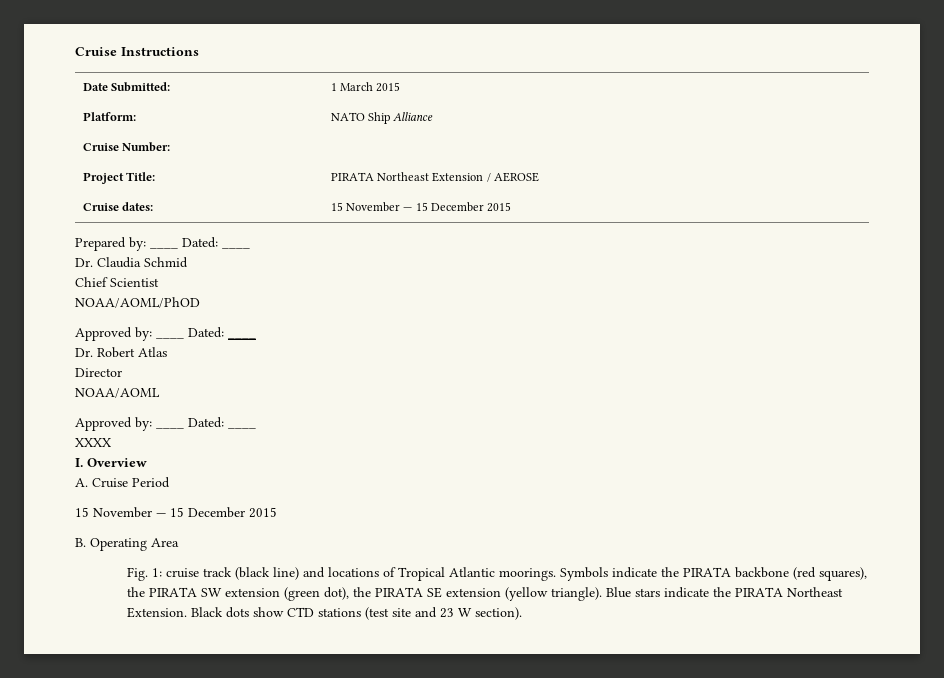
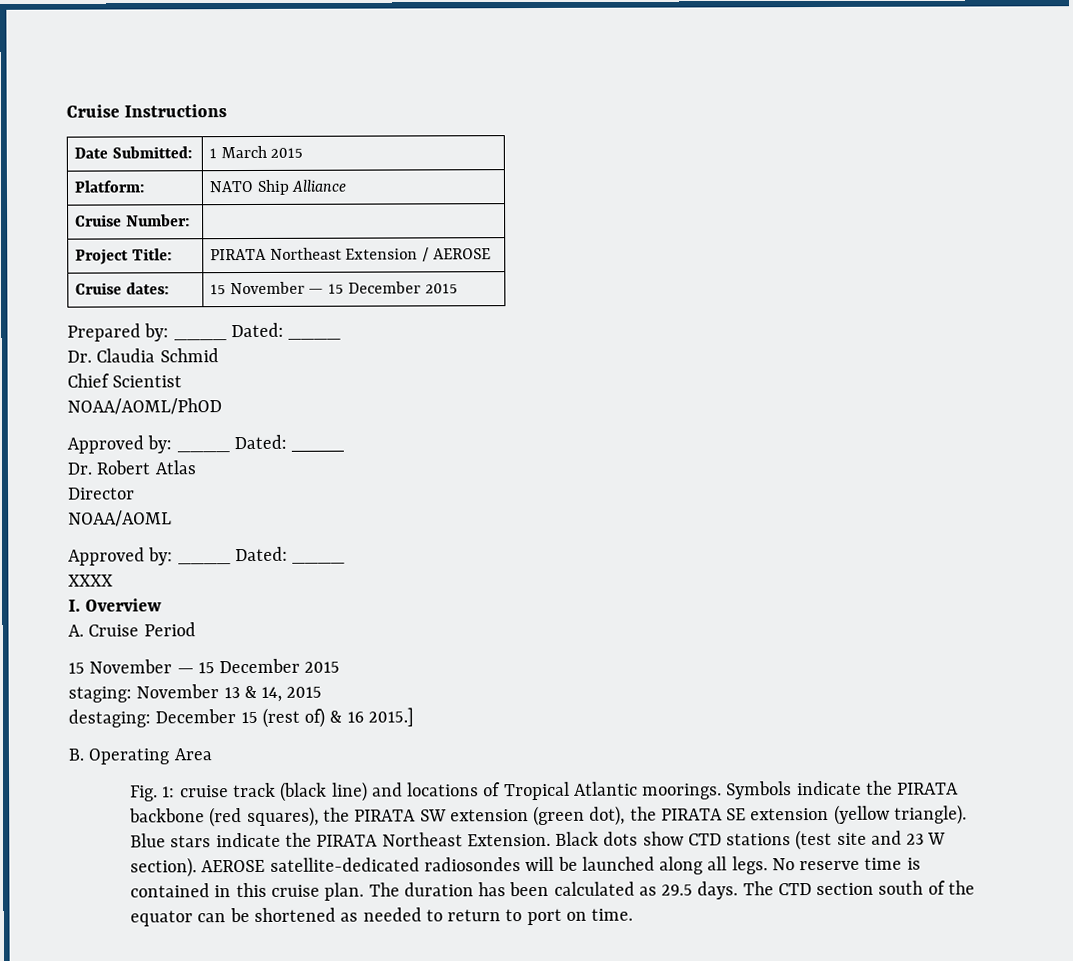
(277, 512) none -> [68,684,323,703] [68,707,414,728] // staging: November 13 & 14, 2015 // destaging: December 15 (rest of) & 16 2015.]
(522, 613) none -> [201,856,921,875] [130,880,975,901] [130,907,634,927] AEROSE satellite-dedicated radiosondes will be launched along all legs. No reserve time is contained in this cruise plan. The duration has been calculated as 29.5 days. The CTD section south of the equator can be shortened as needed to return to port on time.

